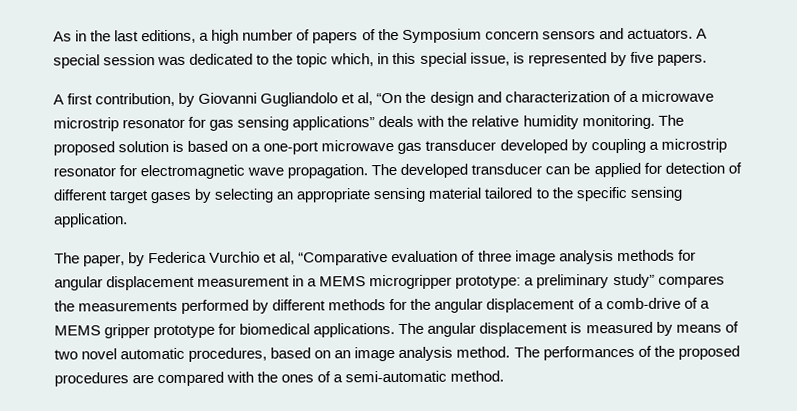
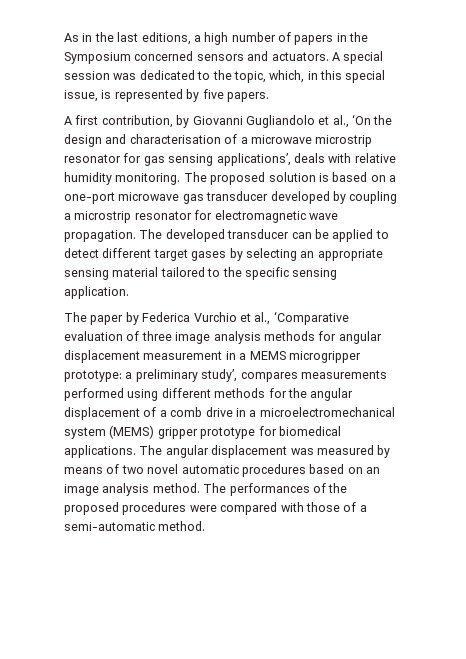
[361,29,376,41] of -> [336,33,347,42] in
[484,30,539,40] concern -> [134,51,194,61] concerned
[296,53,329,68] topic -> [233,71,266,83] topic,
[357,92,403,106] al, “On -> [332,114,371,128] al., ‘On
[504,91,610,103] characterization -> [129,134,221,144] characterisation
[292,116,376,131] applications” -> [216,153,291,166] applications’,
[447,115,469,127] the -> (352, 158) none
[643,162,742,174] for detection of -> [375,230,389,239] [64,248,99,258] to detect
[83,254,126,267] paper, -> [90,315,124,325] paper
[279,251,389,266] al, “Comparative -> [254,311,349,325] al., ‘Comparative
[612,273,725,289] [54,300,75,312] study” compares the -> [201,369,298,382] study’, compares
[252,299,270,314] by -> [127,389,159,401] using
[605,297,710,310] [54,325,101,336] comb-drive of a MEMS -> [170,407,395,417] [64,425,155,439] comb drive in a microelectromechanical system (MEMS)
[570,322,583,334] is -> [290,448,314,455] was
[188,347,268,362] procedures, -> [241,464,306,477] procedures
[132,374,155,384] are -> [189,505,217,512] were
[257,371,315,383] the ones -> [305,502,340,512] those

